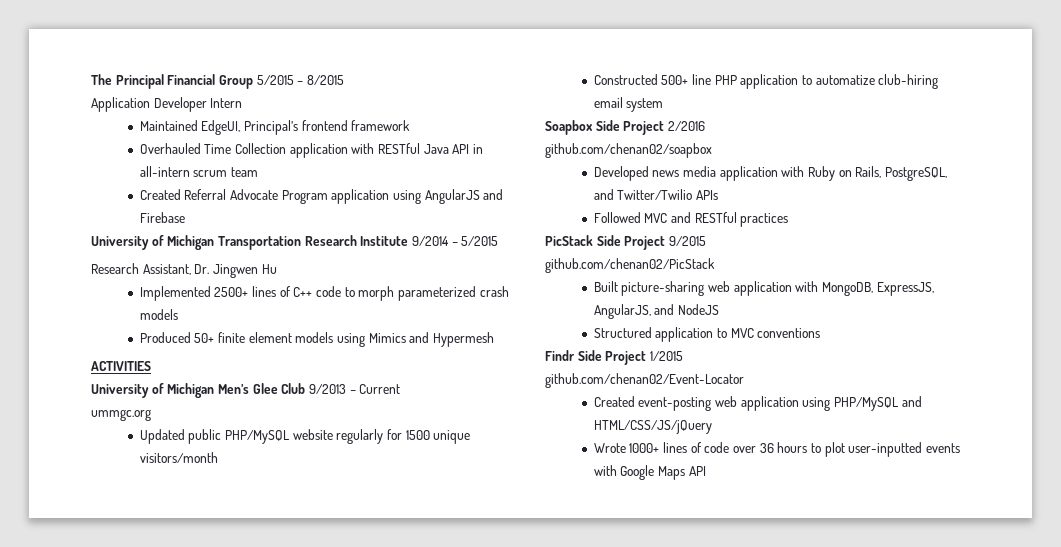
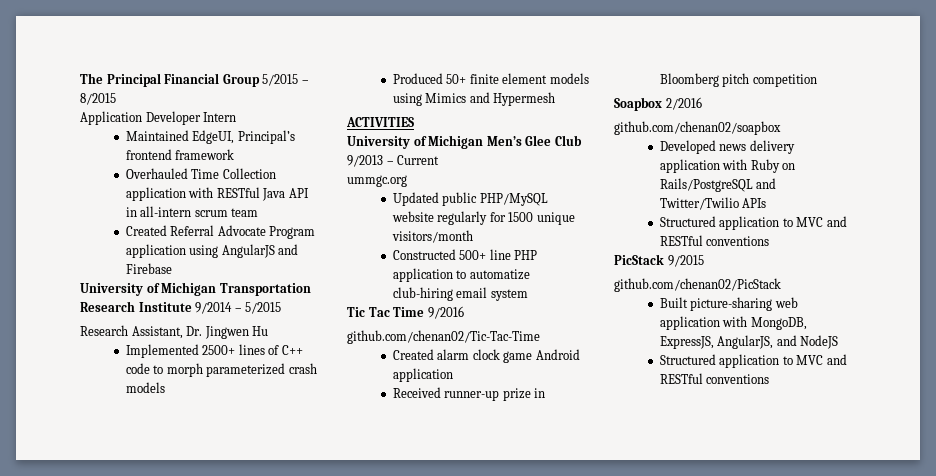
(664, 105) none -> [347,306,464,319] [347,330,540,344] [392,349,580,363] [392,368,453,382] [392,387,546,401] [659,73,817,87] // Tic Tac Time 9/2016 // github.com/chenan02/Tic-Tac-Time // Created alarm clock game Android application // Received runner-up prize in Bloomberg pitch competition
[595,120,665,135] Side Project -> (662, 104) none
[683,166,717,177] media -> [749,140,795,154] delivery
[855,166,947,181] Rails, PostgreSQL, -> [659,178,753,192] Rails/PostgreSQL
[593,212,789,227] Followed MVC and RESTful practices -> [659,216,847,230] [659,235,770,246] Structured application to MVC and RESTful conventions
[596,235,666,250] Side Project -> (664, 259) none
[757,328,821,338] [545,350,683,365] [545,373,744,388] [593,396,922,411] [593,420,712,434] [593,442,960,457] [593,465,706,480] conventions // Findr Side Project 1/2015 // github.com/chenan02/Event-Locator // Created event-posting web application using PHP/MySQL and HTML/CSS/JS/jQuery // Wrote 1000+ lines of code over 36 hours to plot user-inputted events with Google Maps API -> [826,354,847,365] [659,373,770,384] and RESTful conventions

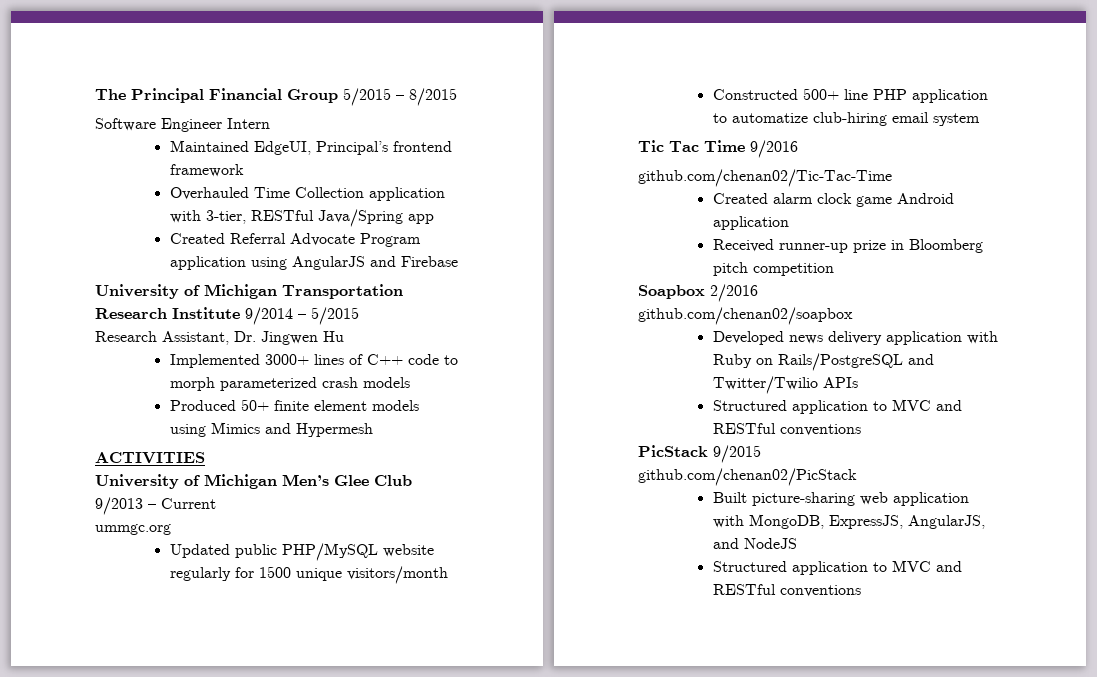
[80,111,201,125] Application Developer -> [95,118,222,132] Software Engineer
[216,187,309,201] [125,206,259,217] RESTful Java API in all-intern scrum team -> [205,209,434,227] 3-tier, RESTful Java/Spring app
[202,345,236,355] 2500+ -> [264,354,309,365] 3000+

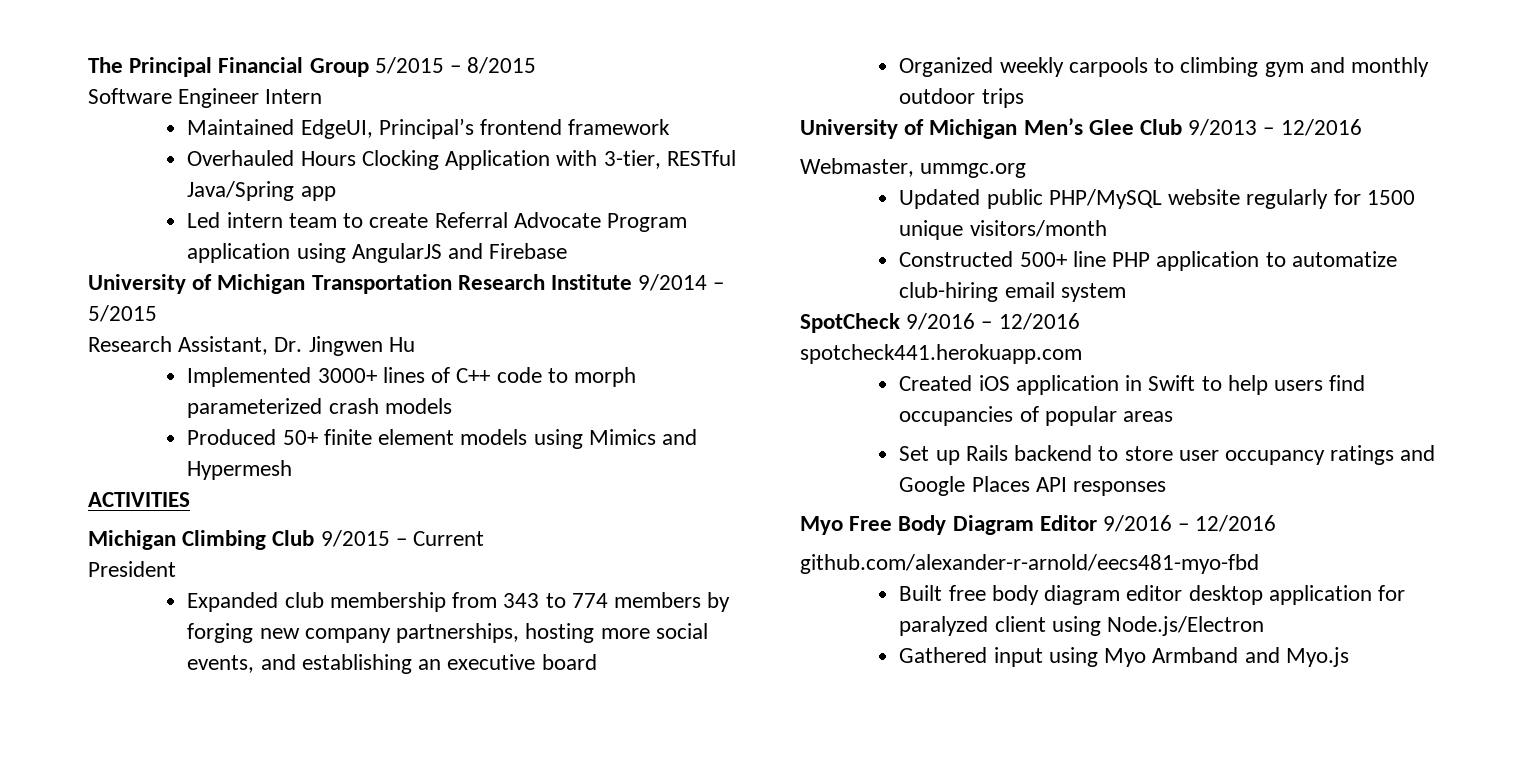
[253,187,445,201] Time Collection application -> [300,150,551,170] Hours Clocking Application
[169,233,225,244] Created -> [187,212,429,228] Led intern team to create
(205, 458) none -> [88,530,485,550] [88,561,176,577] [187,592,731,612] [187,623,708,643] [187,654,597,674] [899,57,1429,77] [899,88,1024,108] // Michigan Climbing Club 9/2015 – Current // President // Expanded club membership from 343 to 774 members by forging new company partnerships, hosting more social events, and establishing an executive board // Organized weekly carpools to climbing gym and monthly outdoor trips
[161,498,216,509] Current // -> [1280,119,1362,136] [800,158,914,177] 12/2016 // Webmaster,
[638,140,798,158] [638,169,892,187] [712,193,954,207] [712,216,789,230] [712,239,983,253] [712,262,834,276] [638,284,758,302] [638,307,853,325] [712,331,998,345] [712,353,934,371] [712,376,858,394] [712,399,962,414] [712,423,861,436] [638,445,761,463] [638,468,857,486] [712,492,969,506] [712,514,985,529] [712,538,797,549] [712,560,962,575] [712,584,861,597] Tic Tac Time 9/2016 // github.com/chenan02/Tic-Tac-Time // Created alarm clock game Android application // Received runner-up prize in Bloomberg pitch competition // Soapbox 2/2016 // github.com/chenan02/soapbox // Developed news delivery application with Ruby on Rails/PostgreSQL and Twitter/Twilio APIs // Structured application to MVC and RESTful conventions // PicStack 9/2015 // github.com/chenan02/PicStack // Built picture-sharing web application with MongoDB, ExpressJS, AngularJS, and NodeJS // Structured application to MVC and RESTful conventions -> [800,313,1080,333] [800,344,1082,364] [899,375,1366,395] [899,406,1174,426] [899,445,1436,465] [899,476,1167,496] [800,515,1277,535] [800,554,1259,574] [899,585,1405,605] [899,616,1265,636] [899,647,1349,667] SpotCheck 9/2016 – 12/2016 // spotcheck441.herokuapp.com // Created iOS application in Swift to help users find occupancies of popular areas // Set up Rails backend to store user occupancy ratings and Google Places API responses // Myo Free Body Diagram Editor 9/2016 – 12/2016 // github.com/alexander-r-arnold/eecs481-myo-fbd // Built free body diagram editor desktop application for paralyzed client using Node.js/Electron // Gathered input using Myo Armband and Myo.js

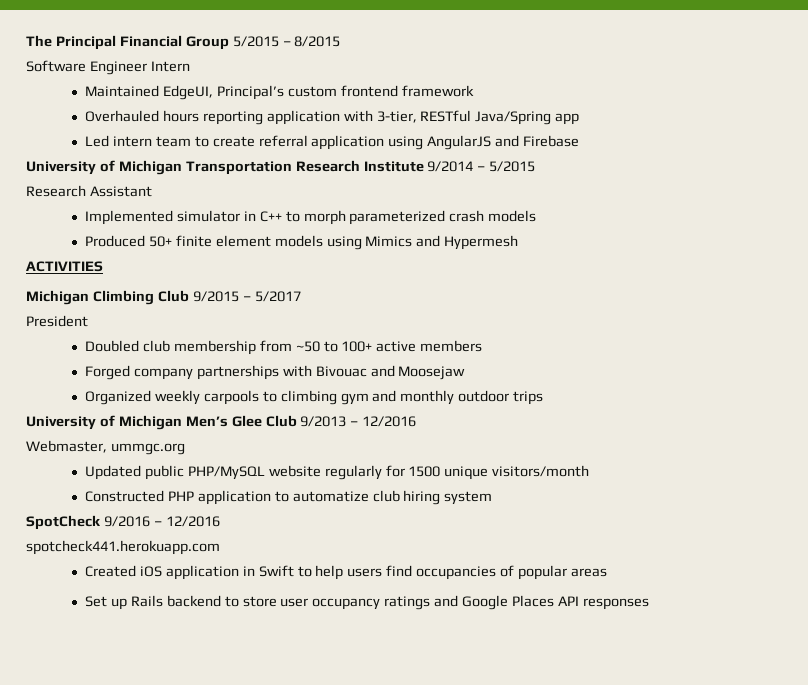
(474, 128) none -> [287,86,337,97] custom
[300,150,551,170] Hours Clocking Application -> [162,110,340,125] hours reporting application
[434,212,687,232] Referral Advocate Program -> [258,135,308,147] referral
[178,336,415,356] [187,367,542,387] Assistant, Dr. Jingwen Hu // Implemented 3000+ lines of C++ code -> [89,186,152,197] [84,210,282,225] Assistant // Implemented simulator in C++
[413,531,485,546] Current -> [254,291,301,302] 5/2017
[187,592,279,612] Expanded -> [84,340,139,352] Doubled
[503,592,731,612] [187,623,708,643] [187,654,597,674] 343 to 774 members by forging new company partnerships, hosting more social events, and establishing an executive board -> [295,340,483,352] [84,365,466,380] ~50 to 100+ active members // Forged company partnerships with Bivouac and Moosejaw
[1019,251,1106,267] 500+ line -> (164, 496) none
[899,282,1055,302] club-hiring email -> [372,490,441,505] club hiring
[800,515,1277,535] [800,554,1259,574] [899,585,1405,605] [899,616,1265,636] [899,647,1349,667] // Myo Free Body Diagram Editor 9/2016 – 12/2016 // github.com/alexander-r-arnold/eecs481-myo-fbd // Built free body diagram editor desktop application for paralyzed client using Node.js/Electron // Gathered input using Myo Armband and Myo.js -> (649, 604) none

